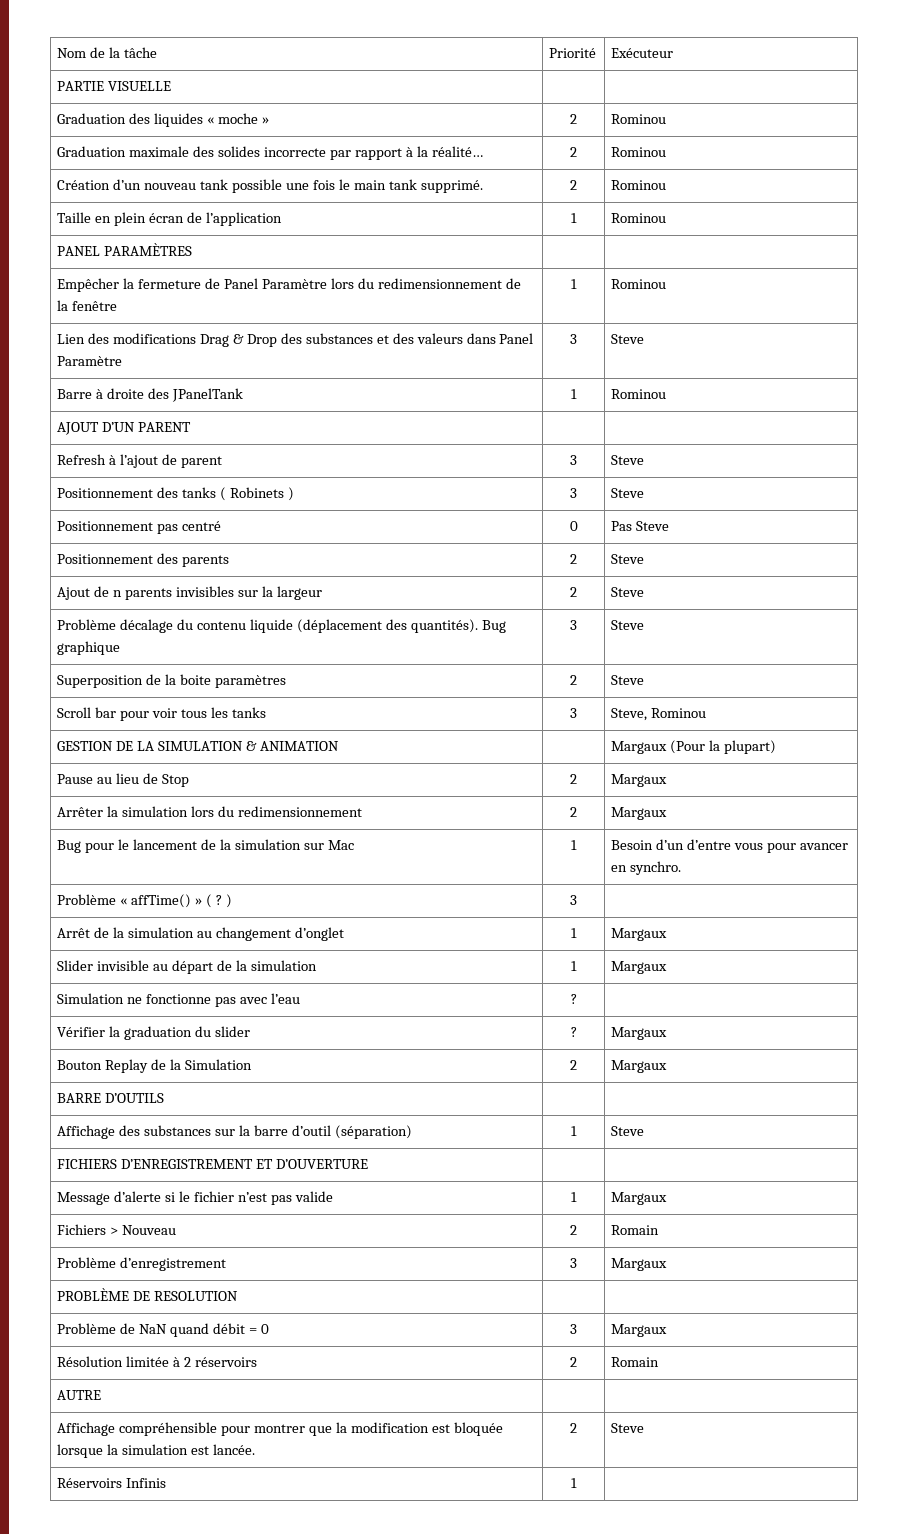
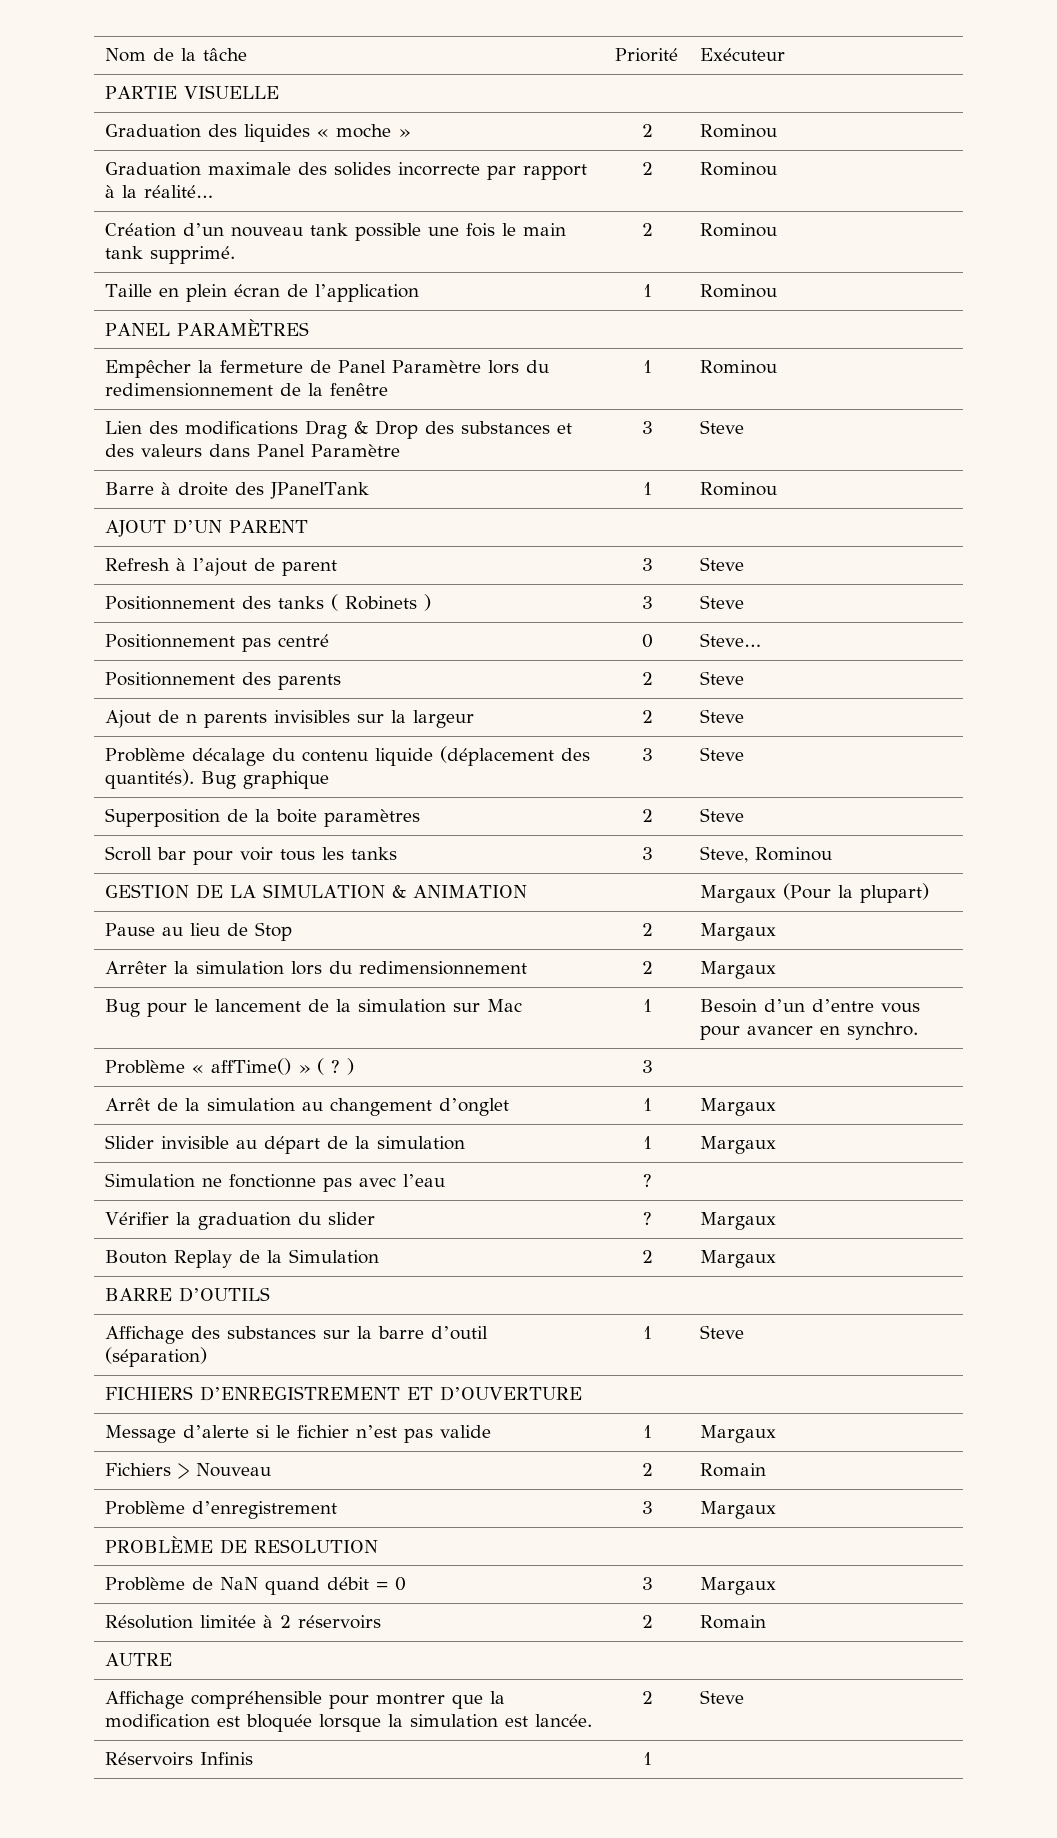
[611,521,670,531] Pas Steve -> [699,633,761,647] Steve…

